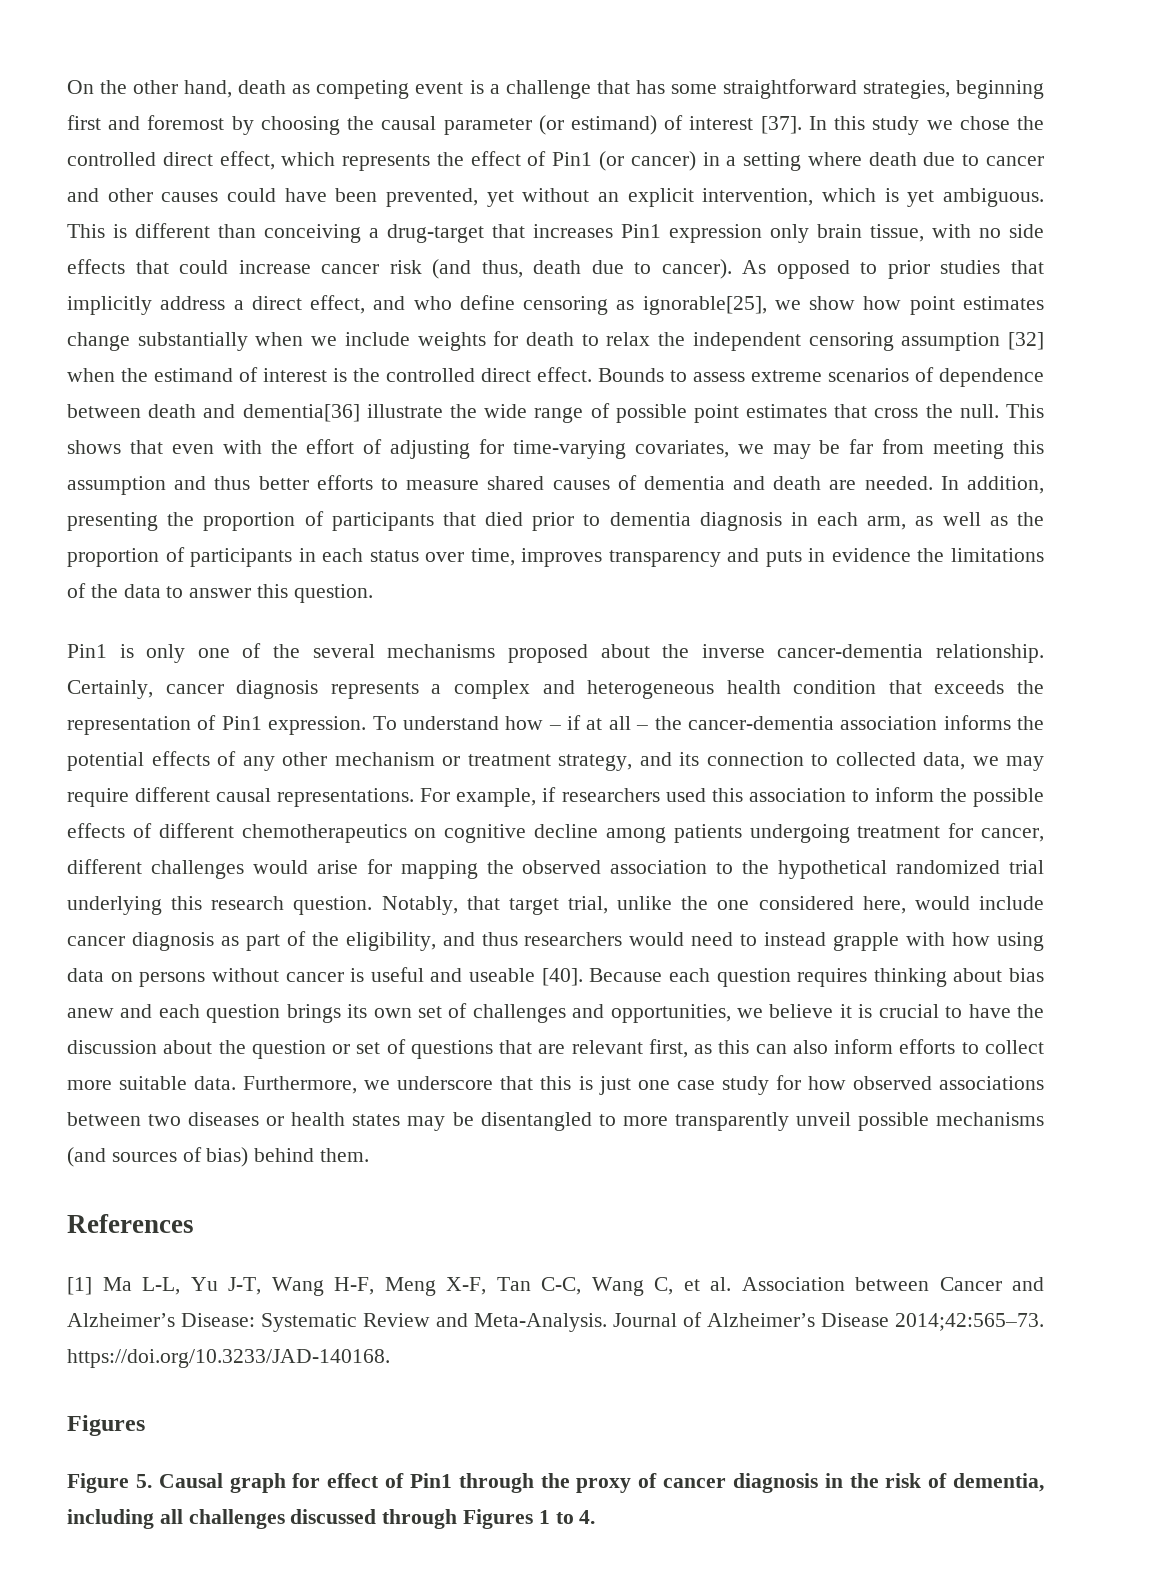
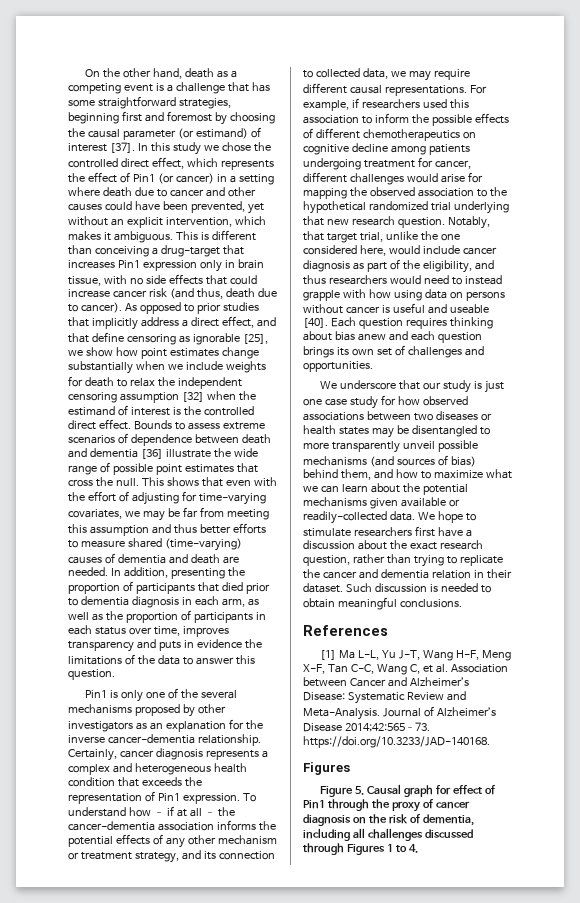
(311, 89) none -> [231,70,238,78] a
[884,188,935,207] is yet -> [68,231,111,241] makes it
(809, 233) none -> [224,260,235,268] in
[413,296,452,310] who -> [68,333,89,343] that
[642,296,767,315] ignorable[25], -> [192,333,268,345] ignorable [25],
[242,404,360,422] dementia[36] -> [89,448,163,459] dementia [36]
(545, 483) none -> [164,538,242,551] (time-varying)
[600,644,650,658] about -> [182,704,226,717] [68,719,244,732] by other investigators as an explanation for
[171,896,203,910] this -> [303,216,349,226] that new
[589,968,710,982] Because each -> [330,317,356,327] Each
[610,1004,1044,1023] [67,1039,1045,1059] [67,1076,572,1094] opportunities, we believe it is crucial to have the discussion about the question or set of questions that are relevant first, as this can also inform efforts to collect more suitable data. Furthermore, we underscore that this -> [303,361,373,372] [320,380,472,393] opportunities. // We underscore that our study
[320,1148,370,1162] them. -> [340,469,512,480] [303,483,468,495] [303,497,460,509] [303,511,476,524] [303,526,472,537] [303,540,483,550] [303,554,503,567] [303,569,512,579] [303,583,491,593] [303,597,462,610] them, and how to maximize what we can learn about the potential mechanisms given available or readily-collected data. We hope to stimulate researchers first have a discussion about the exact research question, rather than trying to replicate the cancer and dementia relation in their dataset. Such discussion is needed to obtain meaningful conclusions.
[824,1473,843,1488] in -> [352,817,366,824] on

